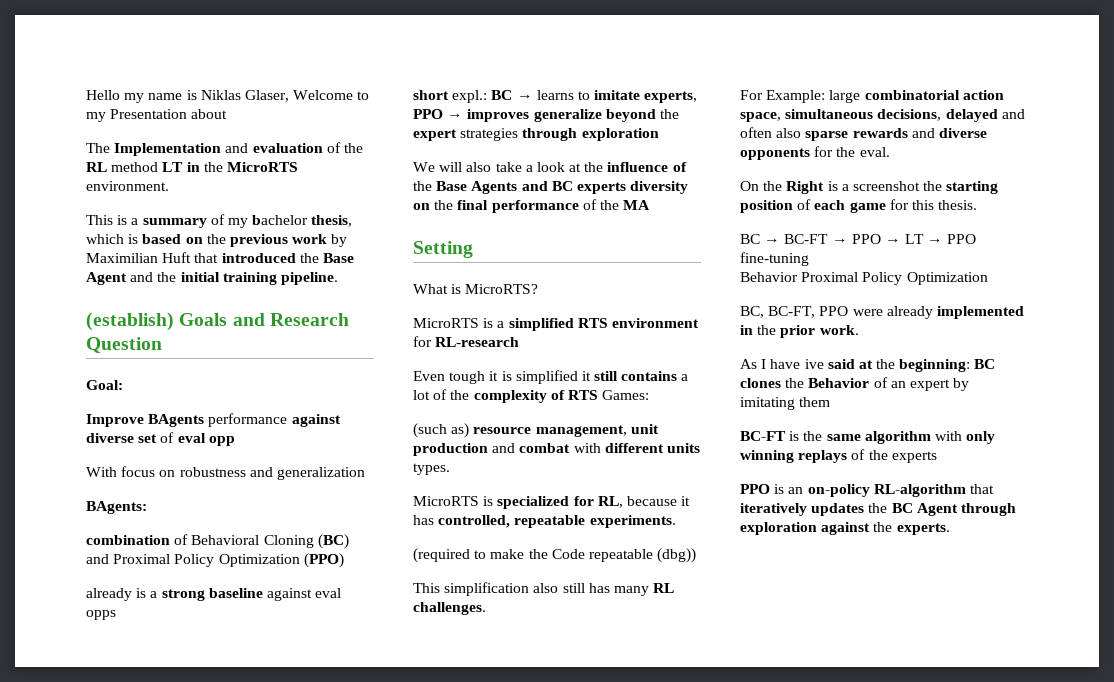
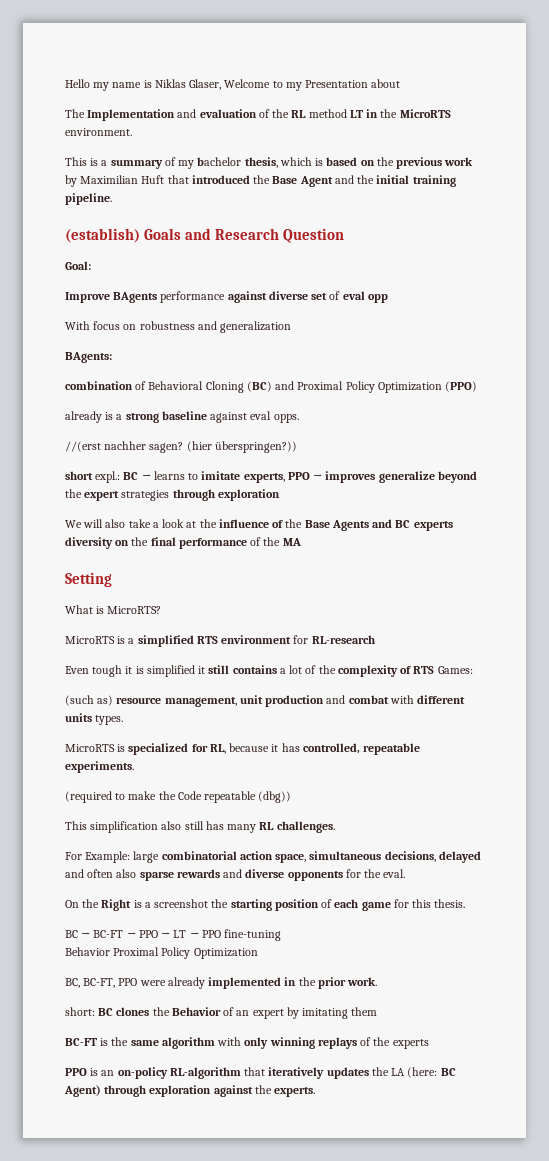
[86,610,116,620] opps -> [273,414,299,423] [65,441,297,453] opps. // //(erst nachher sagen? (hier überspringen?))
[740,359,971,372] As I have ive said at the beginning: -> [65,1007,95,1016] short:
[891,503,958,516] BC Agent -> [391,1067,456,1078] [64,1085,101,1097] LA (here: BC Agent)

